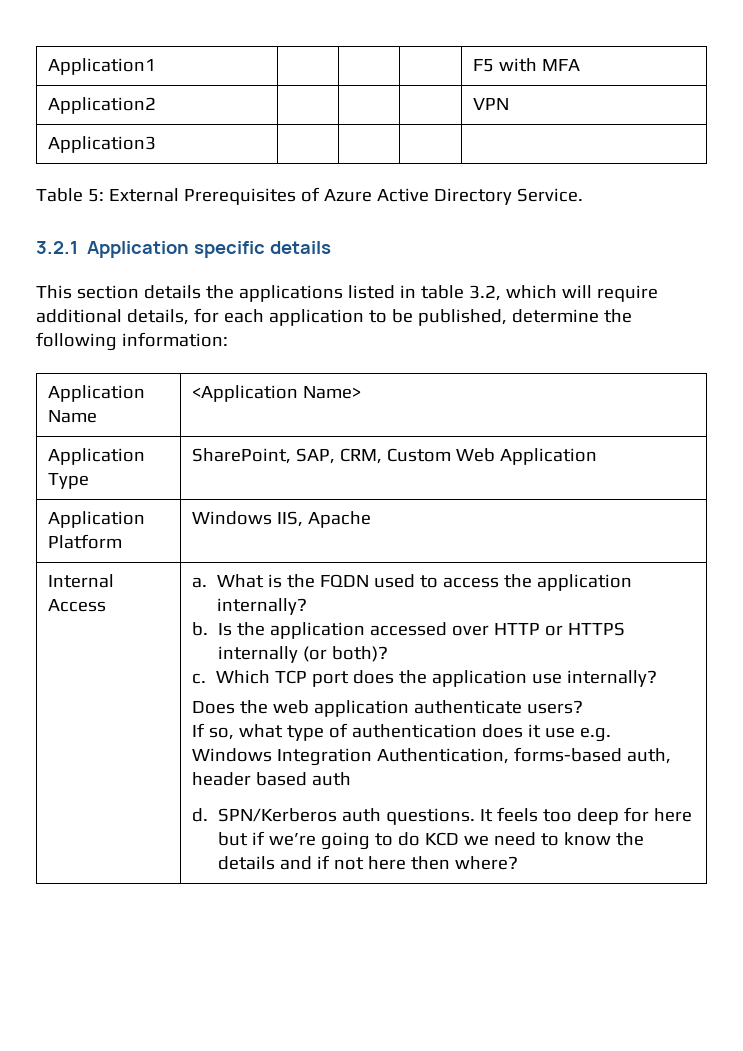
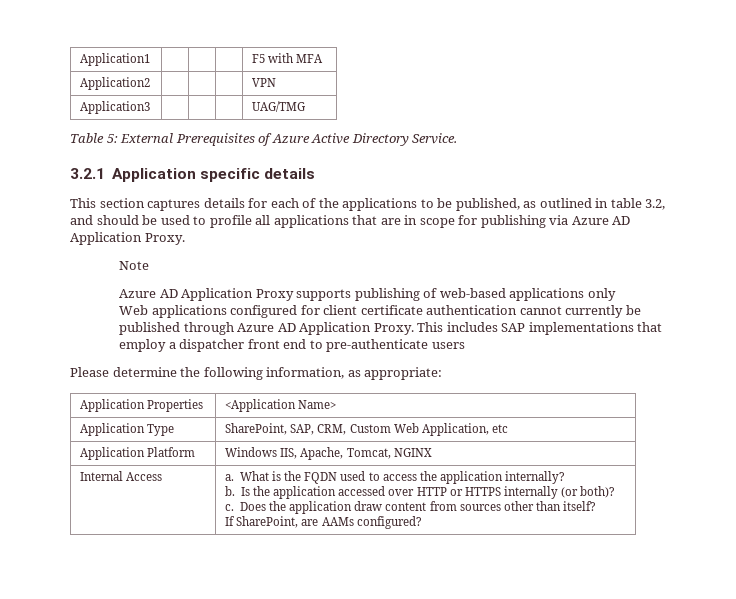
(157, 144) none -> [252,101,306,112] UAG/TMG
[143,285,658,302] [36,308,632,326] [36,332,228,351] [48,385,146,402] [48,410,98,423] details the applications listed in table 3.2, which will require additional details, for each application to be published, determine the following information: // Application Name -> [147,198,666,211] [70,215,631,228] [70,232,185,245] [119,261,150,270] [119,288,616,301] [119,305,641,318] [119,322,663,335] [119,339,465,352] [70,367,443,380] [80,399,204,412] captures details for each of the applications to be published, as outlined in table 3.2, and should be used to profile all applications that are in scope for publishing via Azure AD Application Proxy. // Note // Azure AD Application Proxy supports publishing of web-based applications only // Web applications configured for client certificate authentication cannot currently be published through Azure AD Application Proxy. This includes SAP implementations that employ a dispatcher front end to pre-authenticate users // Please determine the following information, as appropriate: // Application Properties
[500,448,598,465] Application -> [421,423,508,436] Application, etc
[308,511,372,528] Apache -> [300,447,432,460] Apache, Tomcat, NGINX
[215,670,657,687] [192,700,584,717] [192,723,612,742] [192,747,672,766] [192,772,352,786] [192,807,692,825] [217,831,644,850] [217,855,518,870] Which TCP port does the application use internally? // Does the web application authenticate users? // If so, what type of authentication does it use e.g. Windows Integration Authentication, forms-based auth, header based auth // d. SPN/Kerberos auth questions. It feels too deep for here but if we’re going to do KCD we need to know the details and if not here then where? -> [239,501,596,514] [225,516,422,529] Does the application draw content from sources other than itself? // If SharePoint, are AAMs configured?

